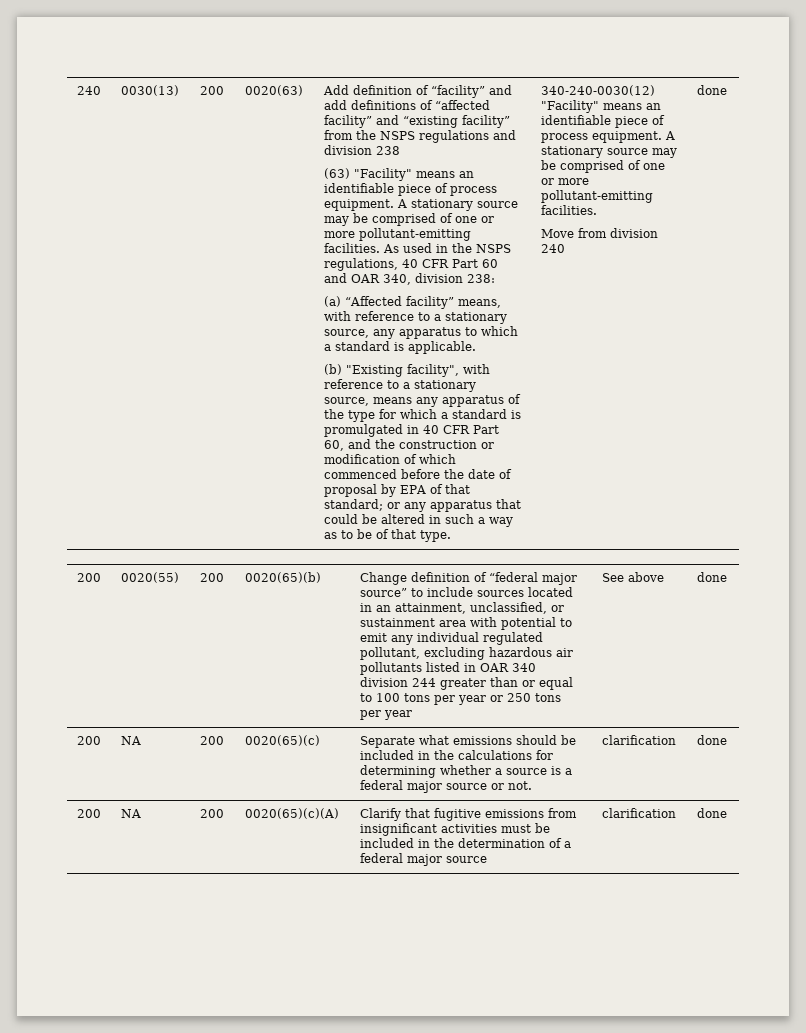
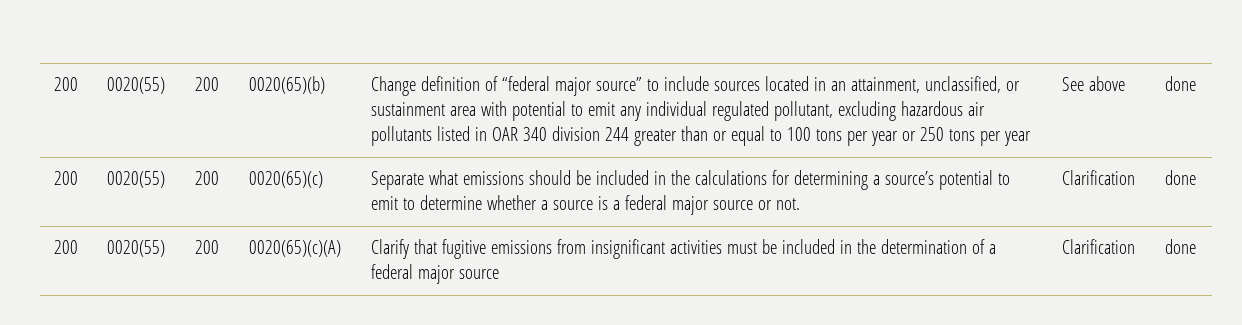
[76,86,101,95] [120,85,179,96] [199,86,224,95] [244,85,303,96] [322,85,512,98] [323,100,490,110] [323,115,510,128] [323,130,516,143] [323,145,400,155] [323,168,474,181] [323,183,497,196] [323,199,518,211] [323,213,494,226] [323,228,471,241] [323,243,511,253] [323,258,498,271] [323,273,495,285] [323,296,501,309] [323,311,507,324] [323,326,518,339] [323,341,476,354] [323,364,490,377] [323,379,476,392] [323,394,521,407] [323,409,521,422] [323,424,499,437] [323,439,494,451] [323,454,456,464] [323,469,512,479] [323,484,470,497] [323,499,521,512] [323,514,513,527] [323,529,451,542] [540,85,655,96] [540,100,661,113] [540,115,665,128] [540,131,675,143] [540,146,677,158] [540,160,665,173] [540,178,589,185] [540,190,653,203] [540,205,597,215] [540,228,658,238] [540,244,565,253] [696,85,727,95] 240 | 0030(13) | 200 | 0020(63) | Add definition of “facility” and add definitions of “affected facility” and “existing facility” from the NSPS regulations and division 238 // (63) "Facility" means an identifiable piece of process equipment. A stationary source may be comprised of one or more pollutant-emitting facilities. As used in the NSPS regulations, 40 CFR Part 60 and OAR 340, division 238: // (a) “Affected facility” means, with reference to a stationary source, any apparatus to which a standard is applicable. // (b) "Existing facility", with reference to a stationary source, means any apparatus of the type for which a standard is promulgated in 40 CFR Part 60, and the construction or modification of which commenced before the date of proposal by EPA of that standard; or any apparatus that could be altered in such a way as to be of that type. | 340-240-0030(12) "Facility" means an identifiable piece of process equipment. A stationary source may be comprised of one or more pollutant-emitting facilities. // Move from division 240 | done // -> (54, 84) none
[120,736,141,745] NA -> [107,171,166,188] 0020(55)
(436, 771) none -> [873,170,1011,190] [371,195,483,210] a source’s potential to emit to determine
[601,735,676,745] [696,735,727,745] [76,809,101,818] [120,809,141,818] clarification | done // 200 | NA -> [1062,170,1136,185] [1165,170,1197,185] [54,240,79,254] [107,240,166,257] Clarification | done // 200 | 0020(55)
[601,808,676,818] clarification -> [1062,239,1136,254] Clarification

